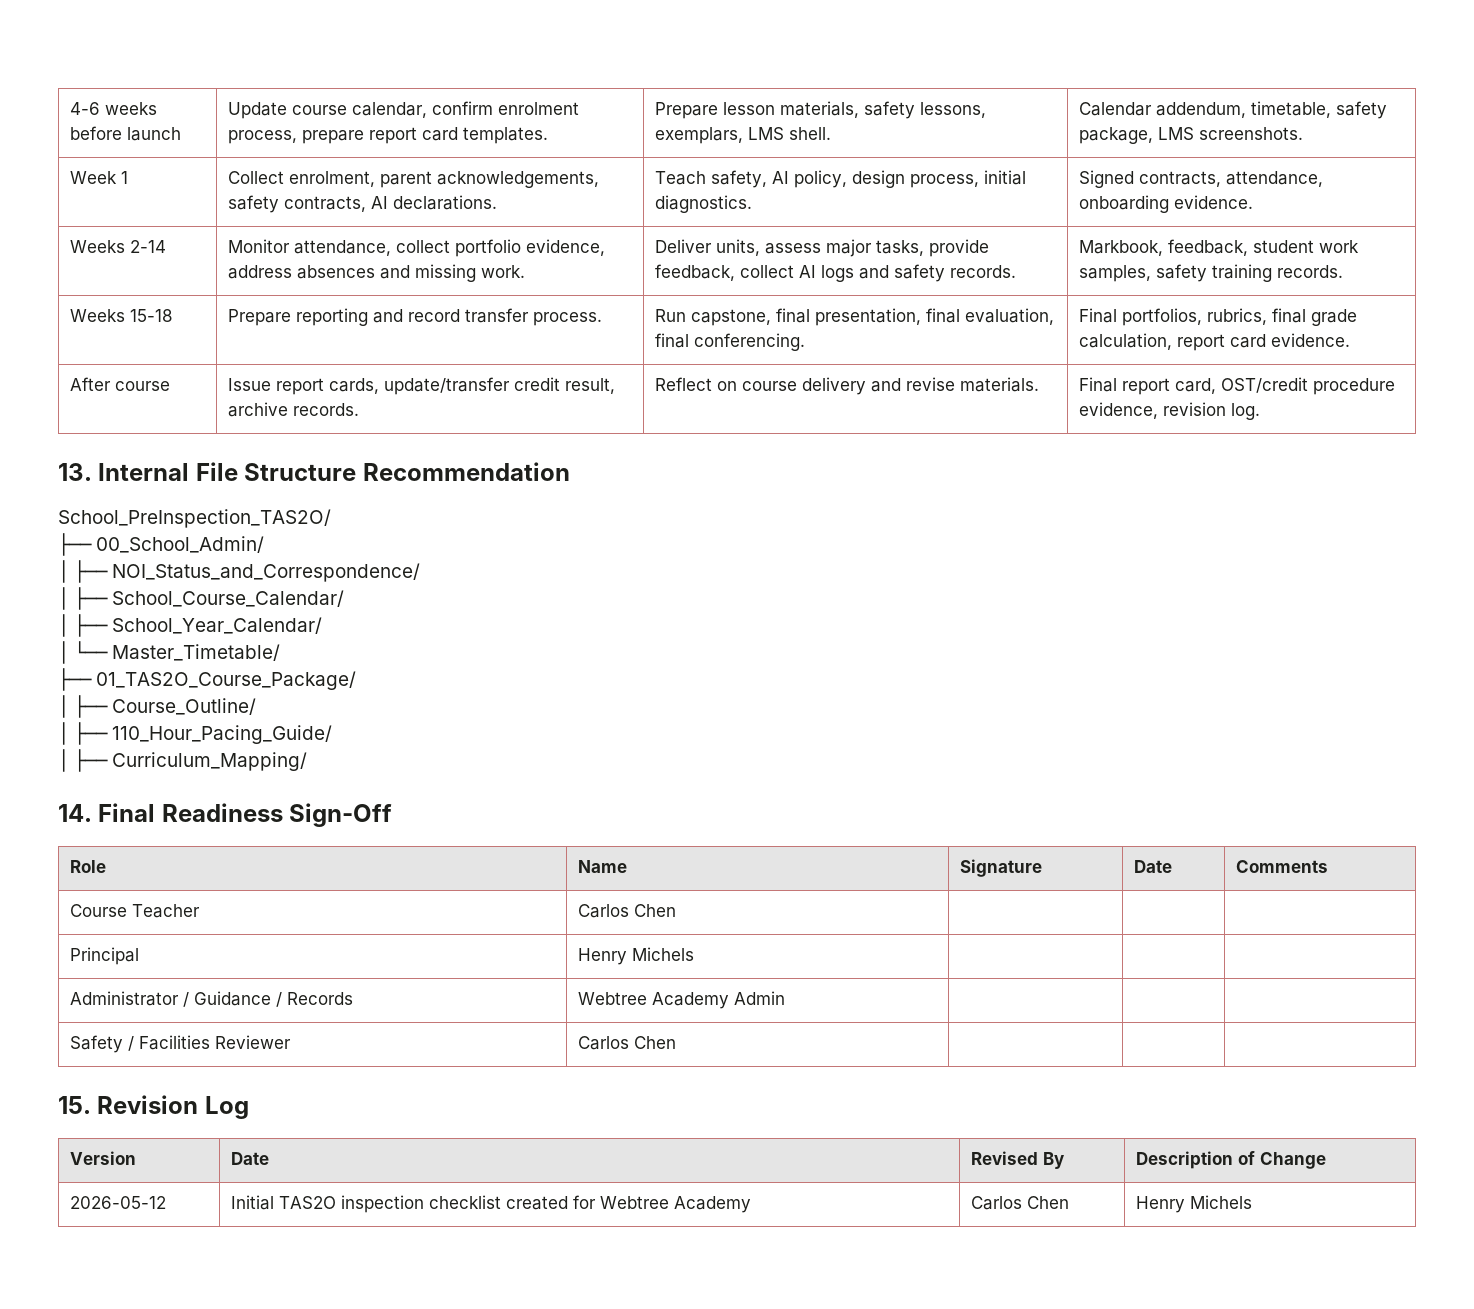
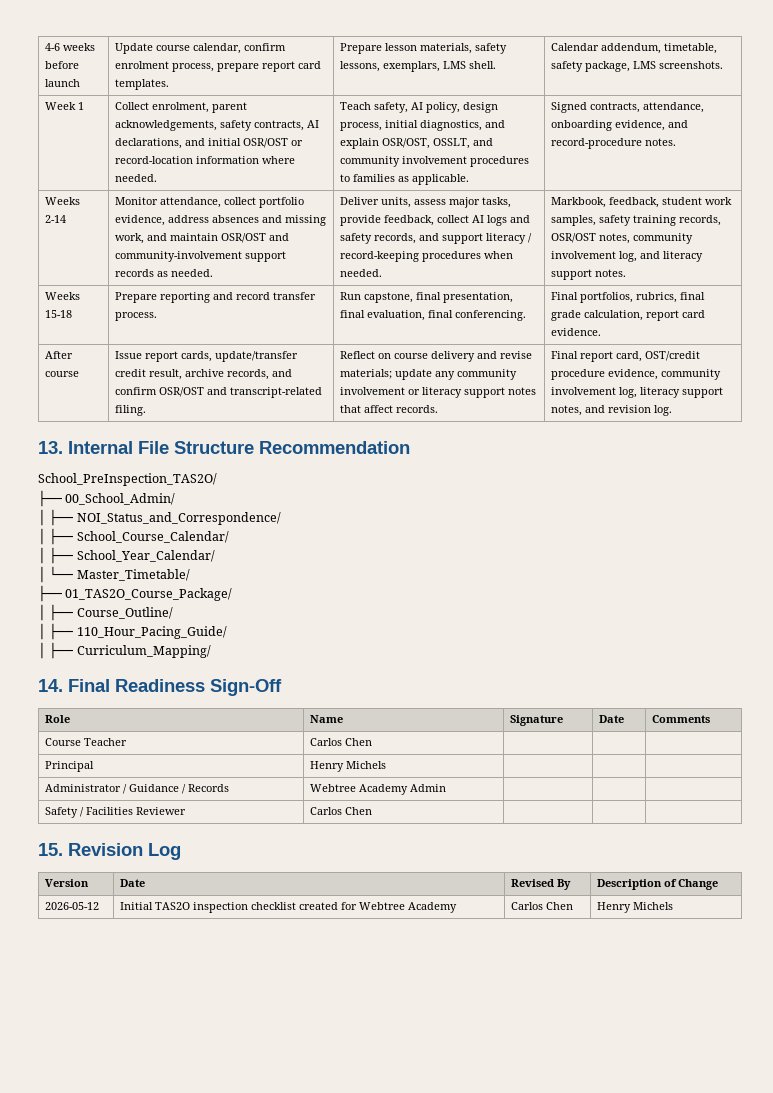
[392,195,497,210] declarations. -> [115,138,304,149] [115,156,296,164] [115,174,158,182] declarations, and initial OSR/OST or record-location information where needed.
[654,195,752,213] diagnostics. -> [420,120,506,131] [340,138,494,149] [340,156,530,167] [340,174,470,185] diagnostics, and explain OSR/OST, OSSLT, and community involvement procedures to families as applicable.
[1173,195,1253,209] evidence. -> [615,120,689,131] [551,138,677,149] evidence, and record-procedure notes.
[480,265,525,278] work. -> [115,233,290,244] [115,251,287,262] [115,269,214,277] work, and maintain OSR/OST and community-involvement support records as needed.
[949,265,1016,278] records. -> [374,233,533,244] [340,251,514,262] [340,269,383,277] records, and support literacy / record-keeping procedures when needed.
[1276,265,1343,278] records. -> [679,215,722,226] [551,233,694,244] [551,251,704,262] [551,269,627,280] records, OSR/OST notes, community involvement log, and literacy support notes.
[292,403,359,416] records. -> [227,369,293,380] [115,387,323,398] [115,405,147,416] records, and confirm OSR/OST and transcript-related filing.
[959,377,1039,392] materials. -> [340,369,518,380] [340,387,537,398] [340,405,439,413] materials; update any community involvement or literacy support notes that affect records.
(1158, 410) none -> [661,369,722,380] [551,387,724,398] [551,405,606,416] community involvement log, literacy support notes, and

